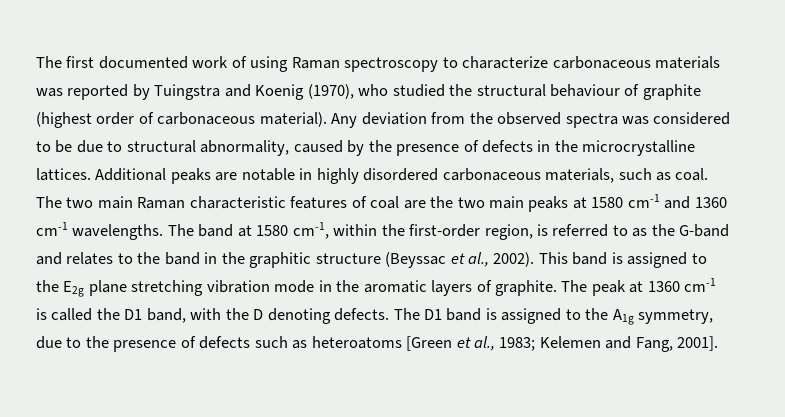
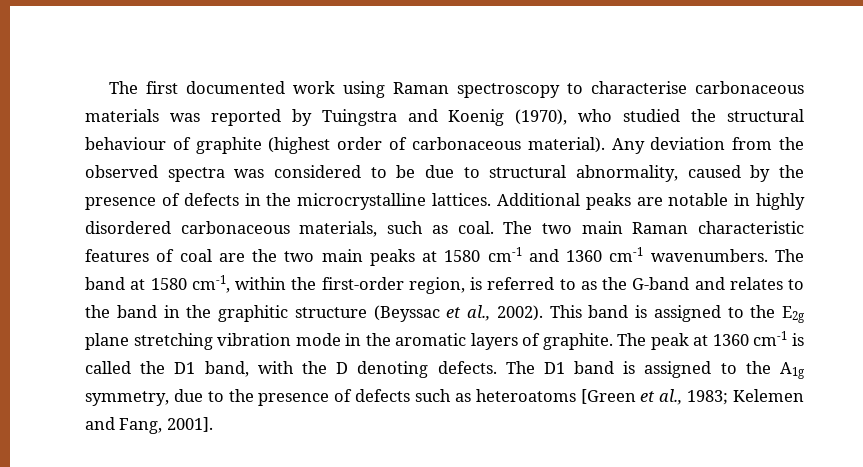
[231,56,247,68] of -> (335, 87) none
[462,56,549,69] characterize -> [590,81,687,94] characterise
[72,224,164,240] wavelengths. -> [650,249,768,262] wavenumbers.

